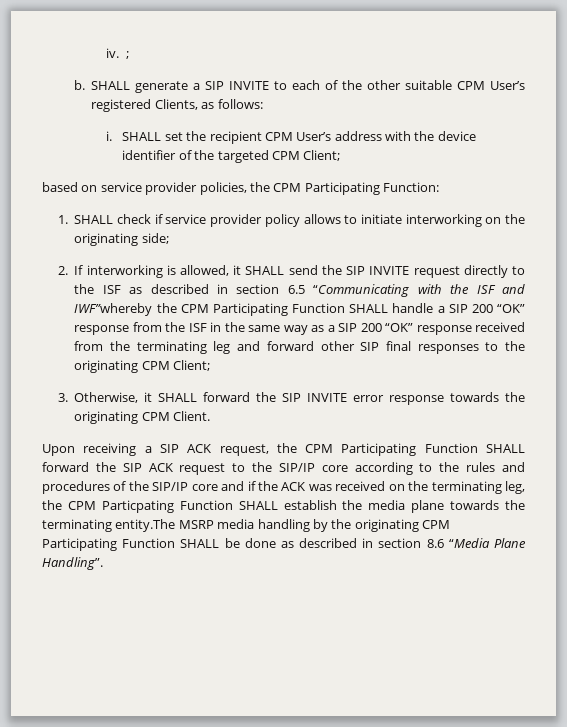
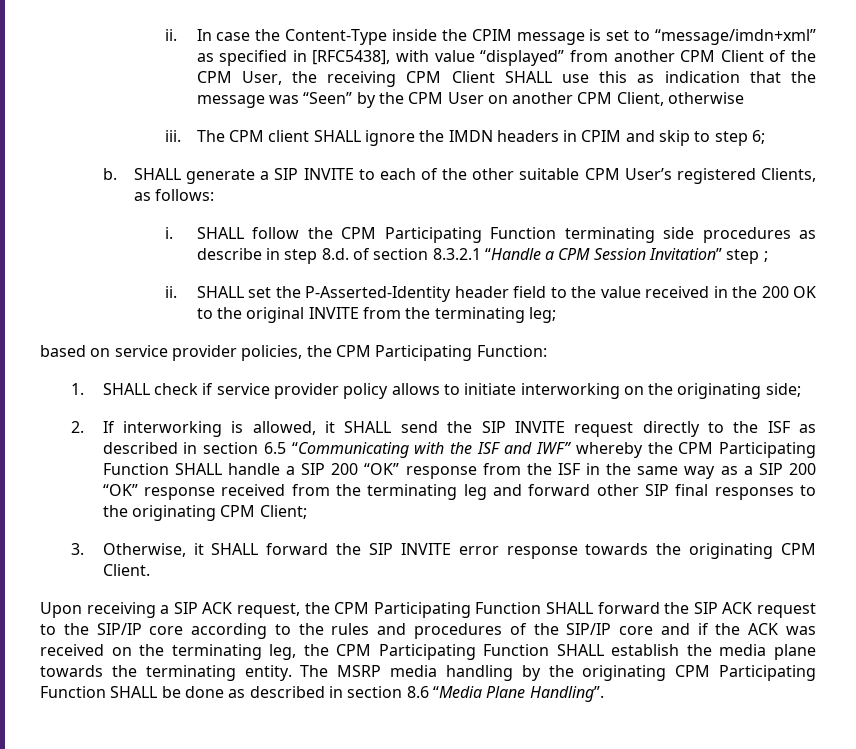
[106,48,129,59] iv. ; -> [165,29,817,45] [196,50,817,66] [196,71,816,87] [196,92,745,108] [165,130,766,146] ii. In case the Content-Type inside the CPIM message is set to “message/imdn+xml” as specified in [RFC5438], with value “displayed” from another CPM Client of the CPM User, the receiving CPM Client SHALL use this as indication that the message was “Seen” by the CPM User on another CPM Client, otherwise // iii. The CPM client SHALL ignore the IMDN headers in CPIM and skip to step 6;
[164,131,476,144] [122,150,341,163] set the recipient CPM User’s address with the device identifier of the targeted CPM Client; -> [252,227,817,243] [196,248,768,264] [165,286,816,302] [196,307,556,323] follow the CPM Participating Function terminating side procedures as describe in step 8.d. of section 8.3.2.1 “Handle a CPM Session Invitation” step ; // ii. SHALL set the P-Asserted-Identity header field to the value received in the 200 OK to the original INVITE from the terminating leg;
[74,303,153,316] IWF”whereby -> [536,442,643,458] IWF” whereby
[101,500,174,513] Particpating -> [378,644,476,660] Participating
[115,519,176,532] entity.The -> [244,665,329,681] entity. The

